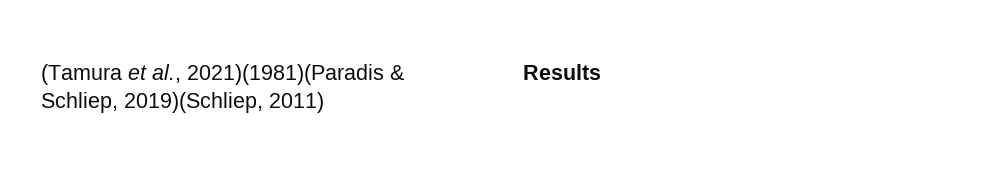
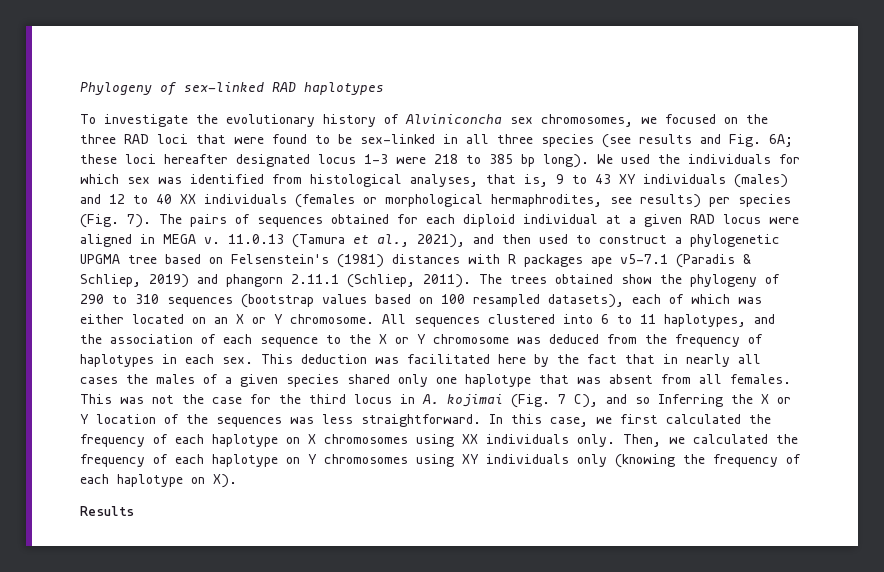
[41,64,404,85] [41,92,324,113] (Tamura et al., 2021)(1981)(Paradis & Schliep, 2019)(Schliep, 2011) -> [80,82,384,96] [80,114,768,127] [80,134,793,148] [80,154,800,168] [80,174,788,188] [80,194,791,208] [80,214,799,228] [80,234,780,248] [80,254,751,268] [80,274,780,288] [80,294,762,308] [80,314,775,327] [80,334,763,347] [80,354,761,367] [80,374,791,387] [80,394,791,408] [80,414,771,427] [80,434,798,447] [80,454,801,468] [80,474,237,488] Phylogeny of sex-linked RAD haplotypes // To investigate the evolutionary history of Alviniconcha sex chromosomes, we focused on the three RAD loci that were found to be sex-linked in all three species (see results and Fig. 6A; these loci hereafter designated locus 1-3 were 218 to 385 bp long). We used the individuals for which sex was identified from histological analyses, that is, 9 to 43 XY individuals (males) and 12 to 40 XX individuals (females or morphological hermaphrodites, see results) per species (Fig. 7). The pairs of sequences obtained for each diploid individual at a given RAD locus were aligned in MEGA v. 11.0.13 (Tamura et al., 2021), and then used to construct a phylogenetic UPGMA tree based on Felsenstein's (1981) distances with R packages ape v5-7.1 (Paradis & Schliep, 2019) and phangorn 2.11.1 (Schliep, 2011). The trees obtained show the phylogeny of 290 to 310 sequences (bootstrap values based on 100 resampled datasets), each of which was either located on an X or Y chromosome. All sequences clustered into 6 to 11 haplotypes, and the association of each sequence to the X or Y chromosome was deduced from the frequency of haplotypes in each sex. This deduction was facilitated here by the fact that in nearly all cases the males of a given species shared only one haplotype that was absent from all females. This was not the case for the third locus in A. kojimai (Fig. 7 C), and so Inferring the X or Y location of the sequences was less straightforward. In this case, we first calculated the frequency of each haplotype on X chromosomes using XX individuals only. Then, we calculated the frequency of each haplotype on Y chromosomes using XY individuals only (knowing the frequency of each haplotype on X).

